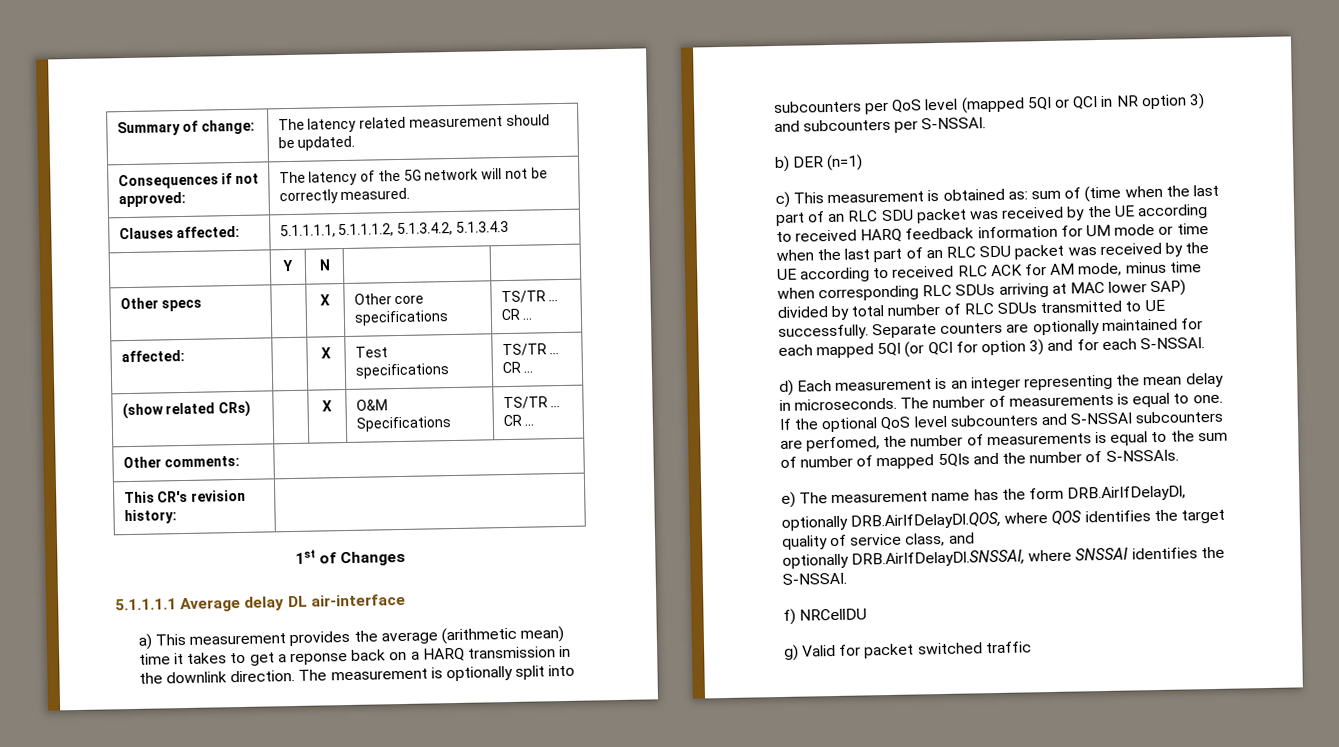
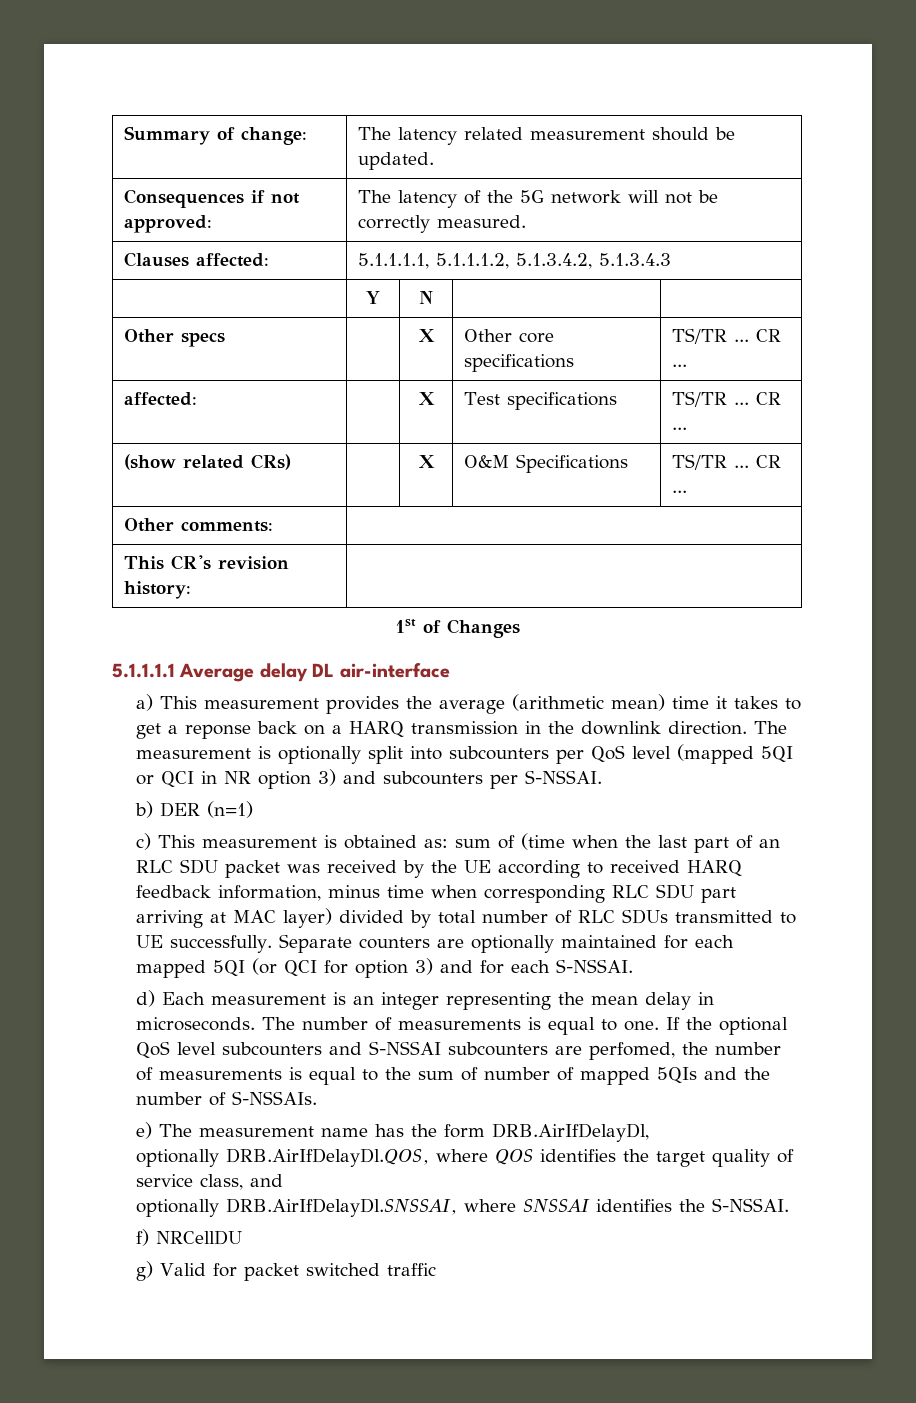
[977,223,1209,239] [775,241,1210,263] [776,262,1123,283] information for UM mode or time when the last part of an RLC SDU packet was received by the UE according to received RLC ACK for AM mode, -> [217,885,321,901] information,
[955,283,996,296] SDUs -> [655,884,736,903] SDU part
[1108,279,1187,297] lower SAP) -> [282,908,332,928] layer)

